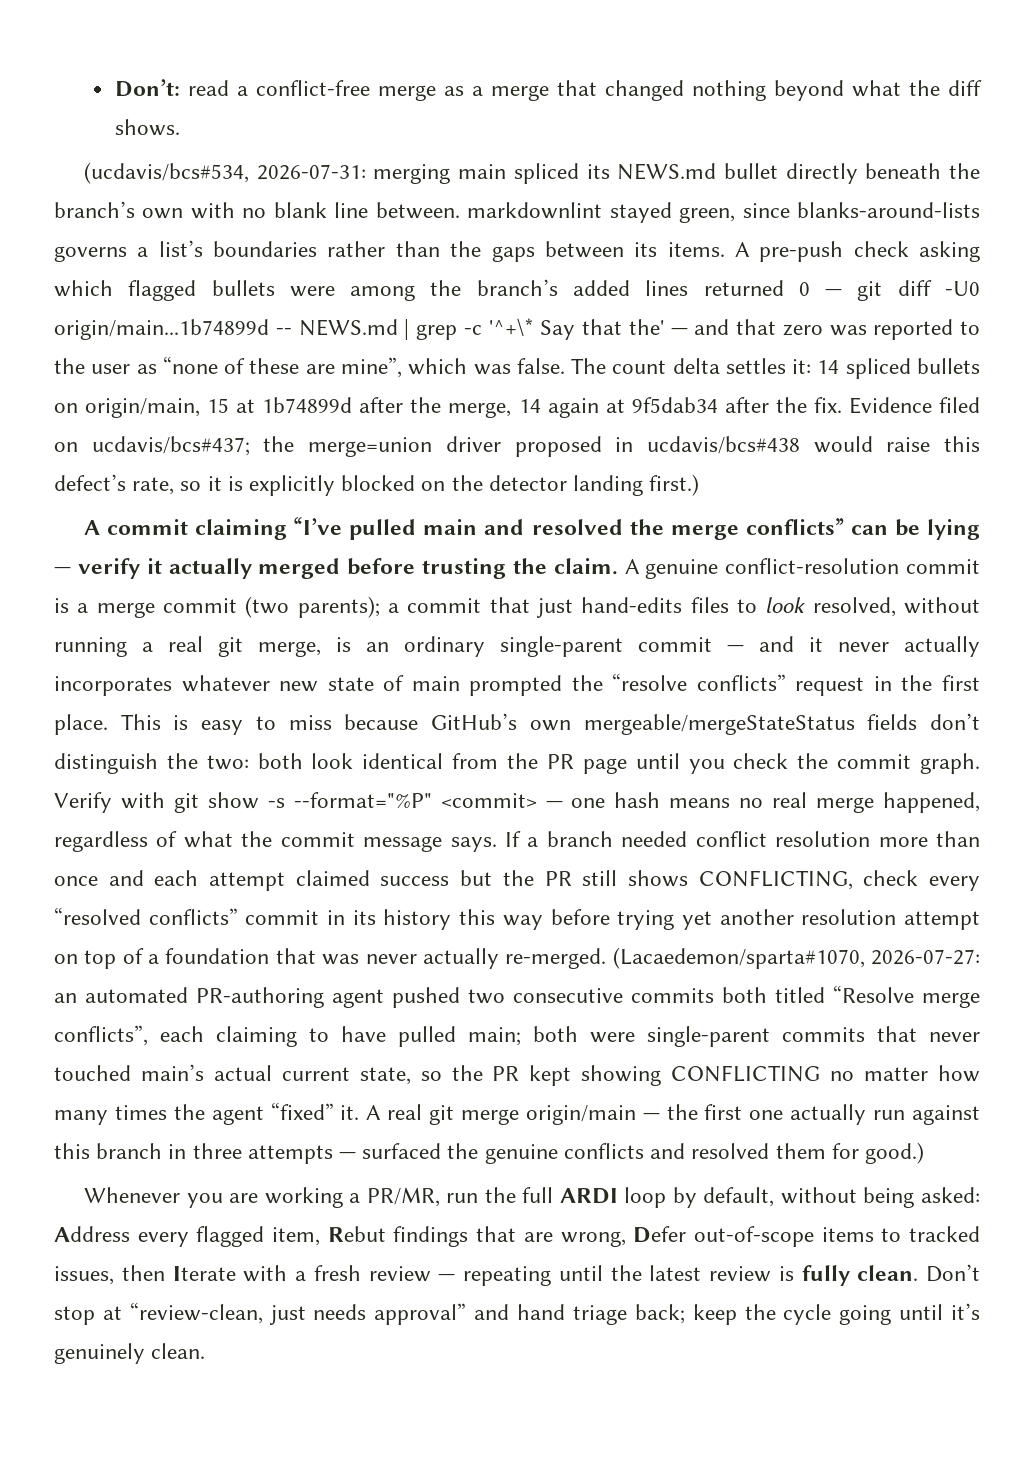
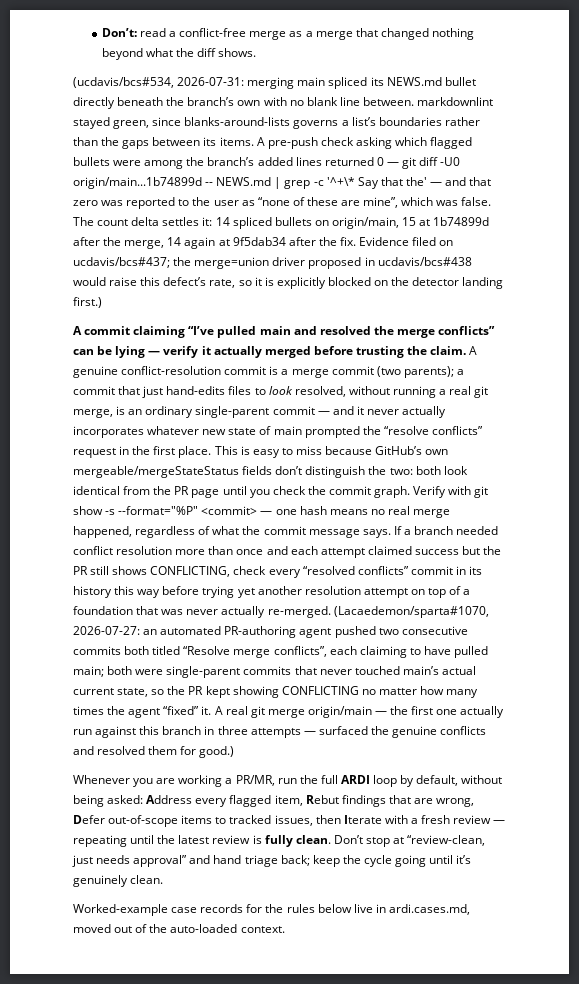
(206, 1351) none -> [73,904,470,916] [73,924,285,933] // Worked-example case records for the rules below live in ardi.cases.md, moved out of the auto-loaded context.

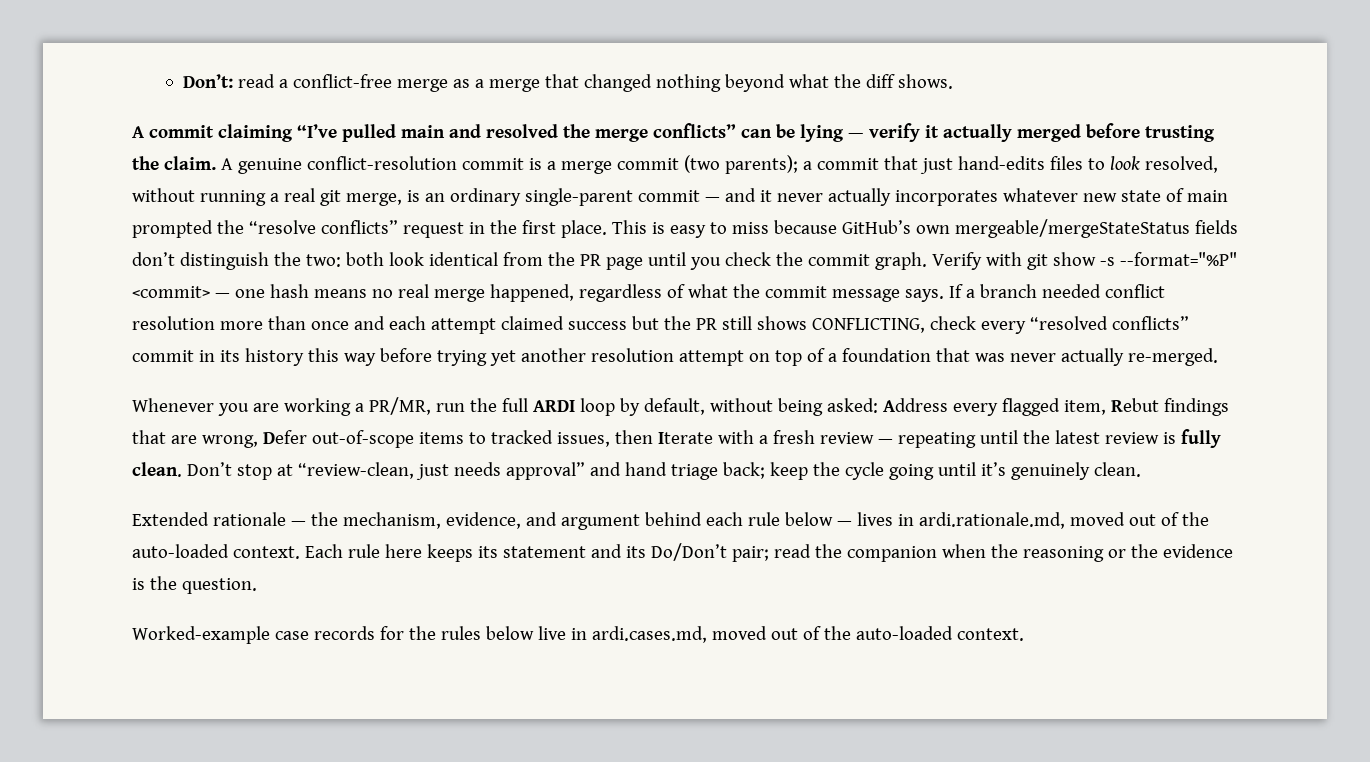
[73,77,476,89] [73,97,494,109] [73,117,480,129] [73,137,473,149] [73,157,461,169] [73,177,492,189] [73,197,492,209] [73,217,490,229] [73,237,454,249] [73,257,472,269] [73,277,504,289] [73,297,102,308] // (ucdavis/bcs#534, 2026-07-31: merging main spliced its NEWS.md bullet directly beneath the branch’s own with no blank line between. markdownlint stayed green, since blanks-around-lists governs a list’s boundaries rather than the gaps between its items. A pre-push check asking which flagged bullets were among the branch’s added lines returned 0 — git diff -U0 origin/main...1b74899d -- NEWS.md | grep -c '^+\* Say that the' — and that zero was reported to the user as “none of these are mine”, which was false. The count delta settles it: 14 spliced bullets on origin/main, 15 at 1b74899d after the merge, 14 again at 9f5dab34 after the fix. Evidence filed on ucdavis/bcs#437; the merge=union driver proposed in ucdavis/bcs#438 would raise this defect’s rate, so it is explicitly blocked on the detector landing first.) -> (953, 81) none
[333,606,489,618] [73,626,468,638] [73,646,489,658] [73,666,476,678] [73,686,479,698] [73,706,505,718] [73,726,487,738] [73,746,235,758] (Lacaedemon/sparta#1070, 2026-07-27: an automated PR-authoring agent pushed two consecutive commits both titled “Resolve merge conflicts”, each claiming to have pulled main; both were single-parent commits that never touched main’s actual current state, so the PR kept showing CONFLICTING no matter how many times the agent “fixed” it. A real git merge origin/main — the first one actually run against this branch in three attempts — surfaced the genuine conflicts and resolved them for good.) -> (1218, 357) none
(164, 879) none -> [132,512,1209,530] [132,543,1233,562] [132,576,257,594] // Extended rationale — the mechanism, evidence, and argument behind each rule below — lives in ardi.rationale.md, moved out of the auto-loaded context. Each rule here keeps its statement and its Do/Don’t pair; read the companion when the reasoning or the evidence is the question.

